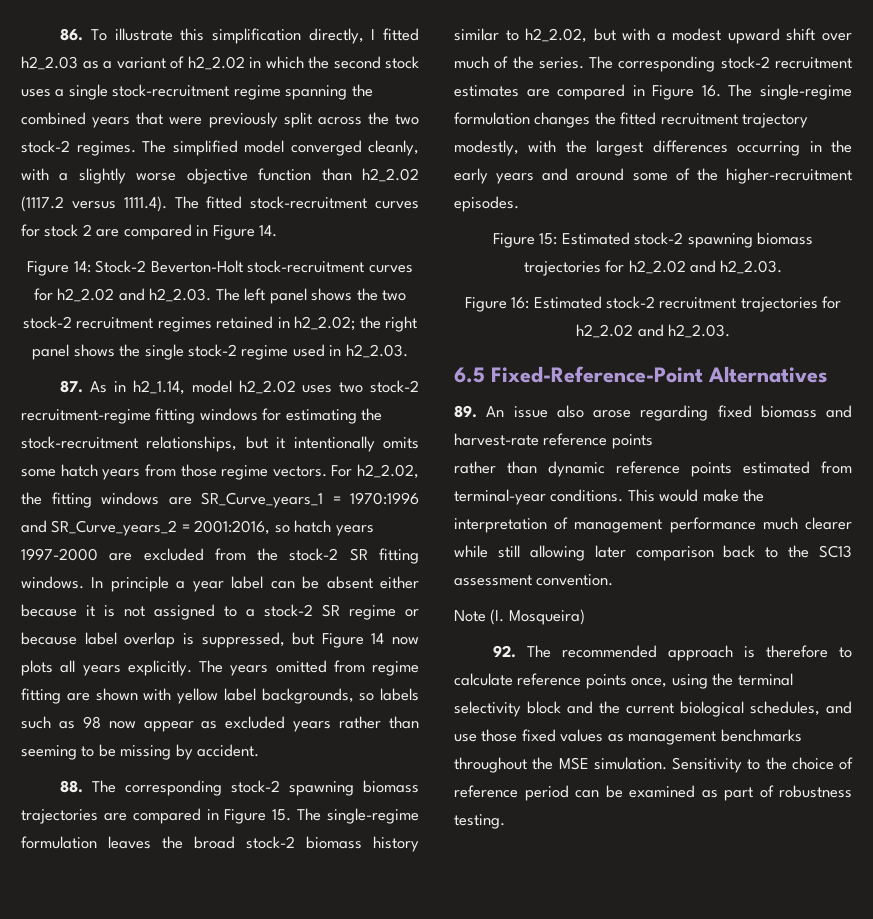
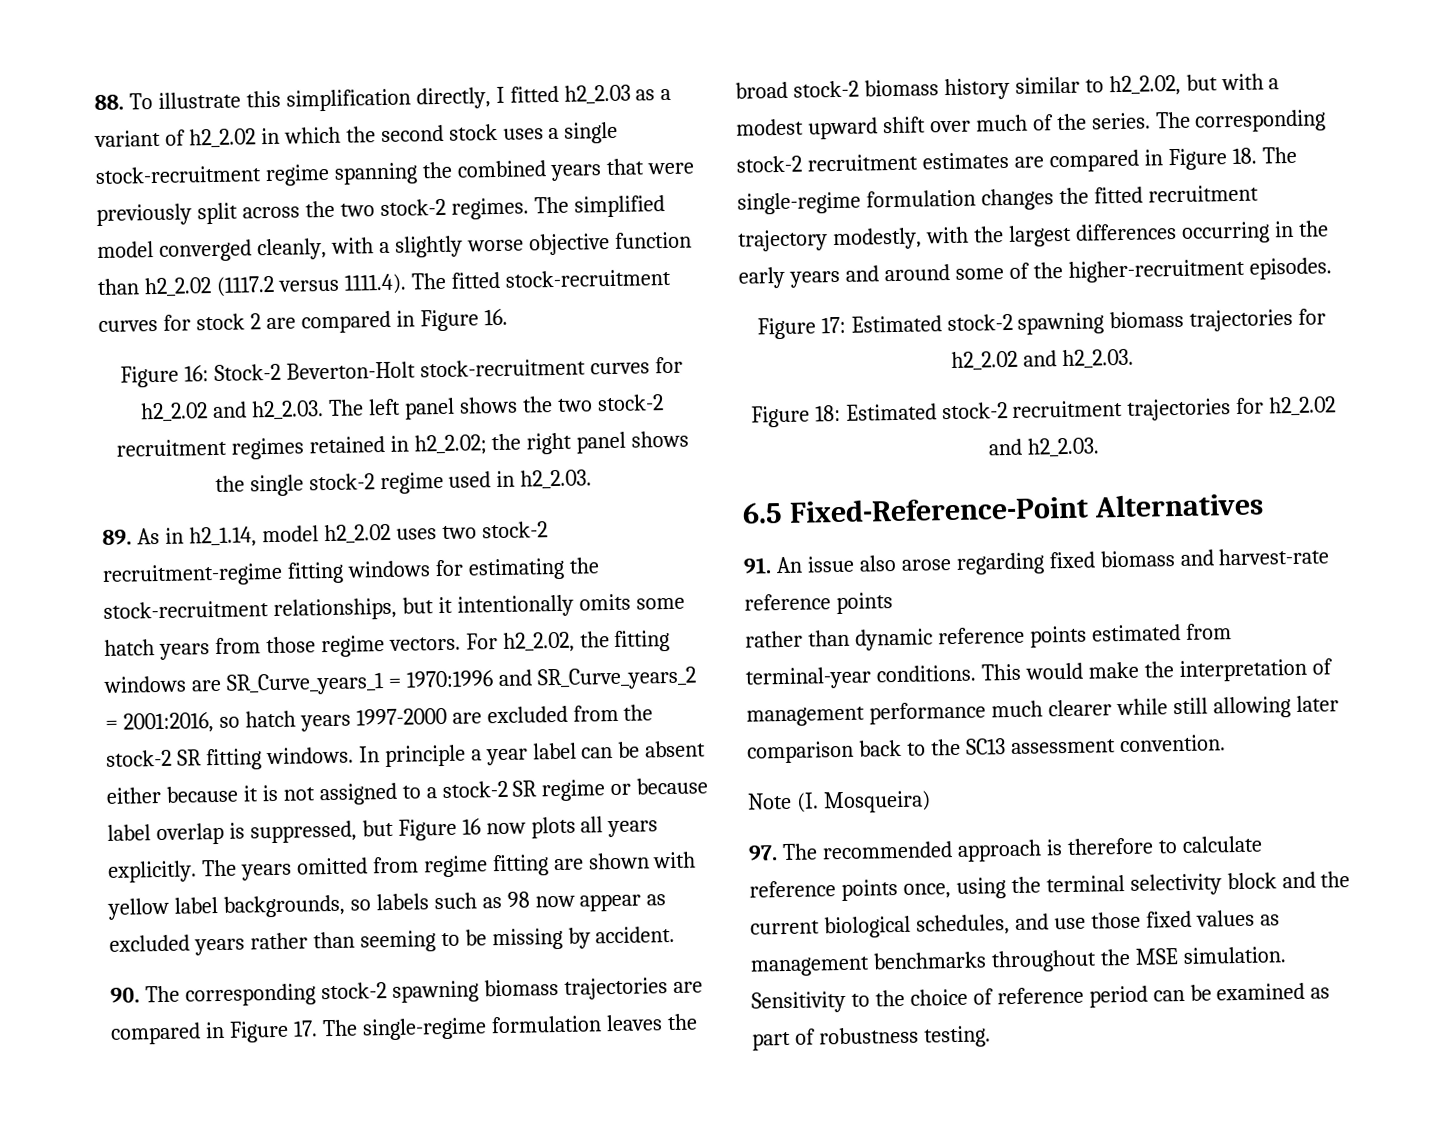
[60,28,84,41] 86. -> [94,94,124,111] 88.
[259,225,278,237] [27,261,91,276] 14. // Figure 14: -> [483,308,508,326] [120,365,210,388] 16. // Figure 16:
[60,380,84,393] 87. -> [102,529,132,545] 89.
[371,633,385,644] 14 -> [461,818,481,835] 16
[60,780,84,793] 88. -> [110,987,140,1003] 90.
[272,809,292,821] 15. -> [292,1020,318,1037] 17.
[701,85,721,97] 16. -> [1231,147,1257,165] 18.
[539,233,558,245] 15: -> [820,316,846,334] 17:
[511,297,530,309] 16: -> [814,404,841,422] 18:
[454,405,477,418] 89. -> [743,557,772,574] 91.
[493,645,517,658] 92. -> [748,845,778,861] 97.

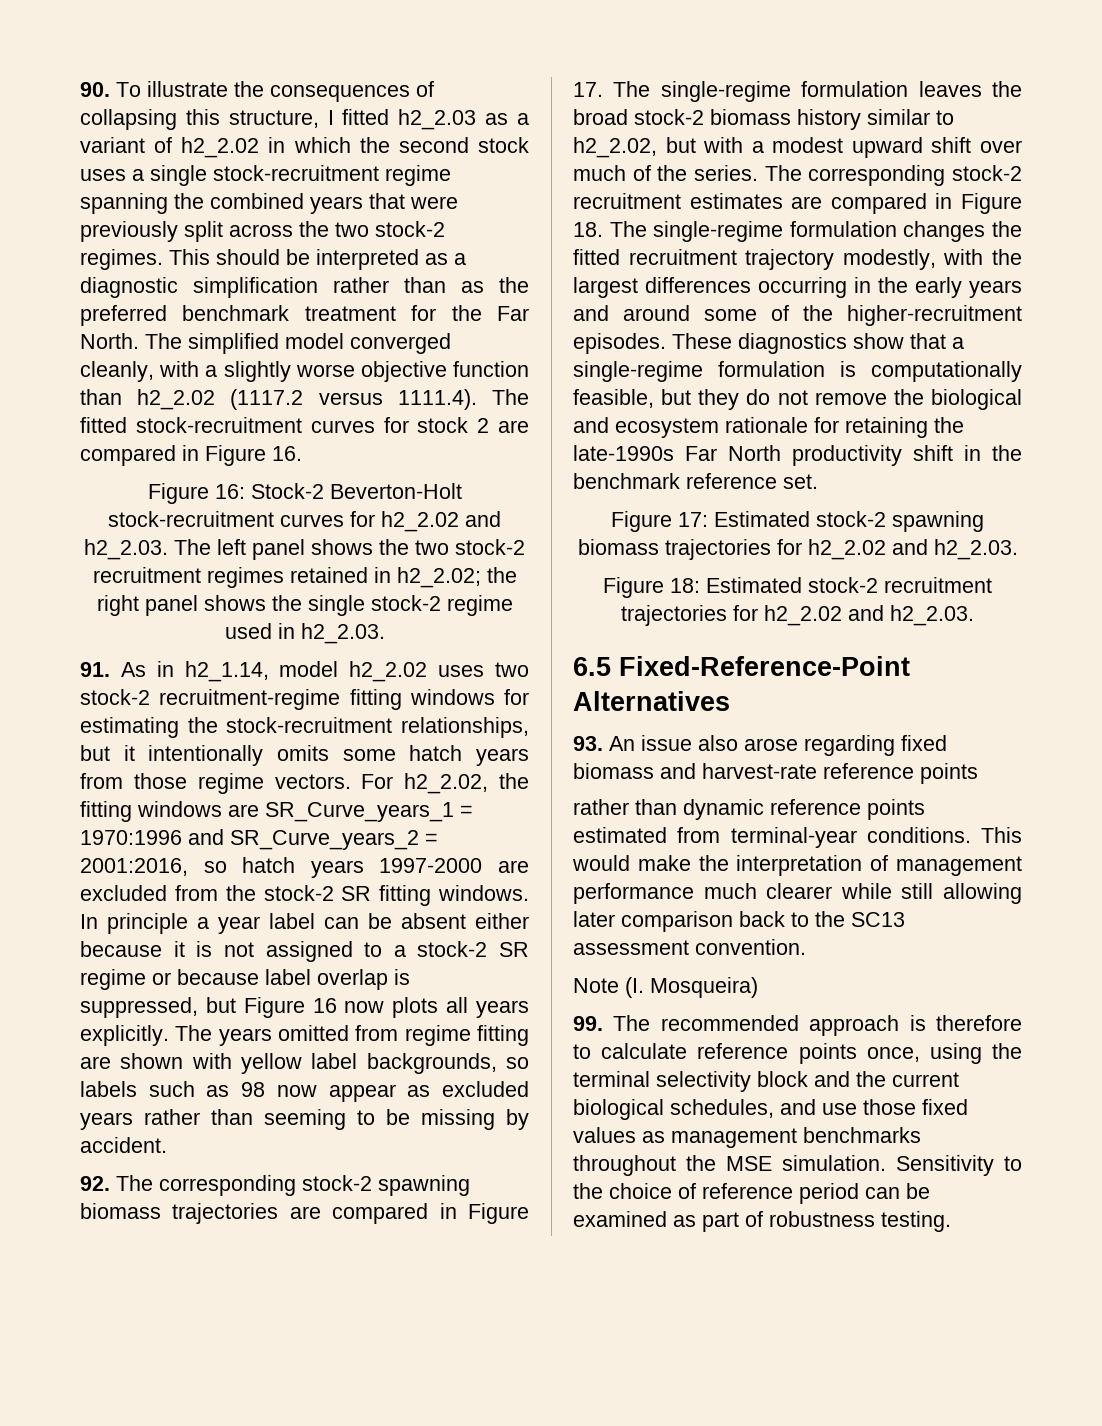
[94,94,124,111] 88. -> [80,82,110,97] 90.
[245,87,491,112] this simplification directly, -> [234,81,434,102] [80,109,319,130] the consequences of collapsing this structure,
(529, 208) none -> [169,249,466,270] [80,277,529,298] [80,305,529,326] [80,333,139,349] This should be interpreted as a diagnostic simplification rather than as the preferred benchmark treatment for the Far North.
[102,529,132,545] 89. -> [80,662,110,677] 91.
[110,987,140,1003] 90. -> [80,1176,110,1191] 92.
(1332, 268) none -> [672,333,964,354] [573,361,1022,382] [573,389,1022,410] [573,417,964,438] [573,445,1022,466] [573,473,818,489] These diagnostics show that a single-regime formulation is computationally feasible, but they do not remove the biological and ecosystem rationale for retaining the late-1990s Far North productivity shift in the benchmark reference set.
[743,557,772,574] 91. -> [573,736,603,751] 93.
[748,845,778,861] 97. -> [573,1016,603,1031] 99.

